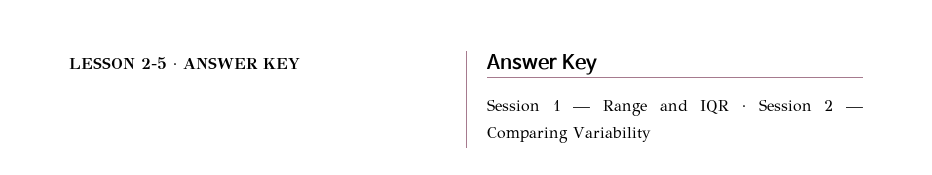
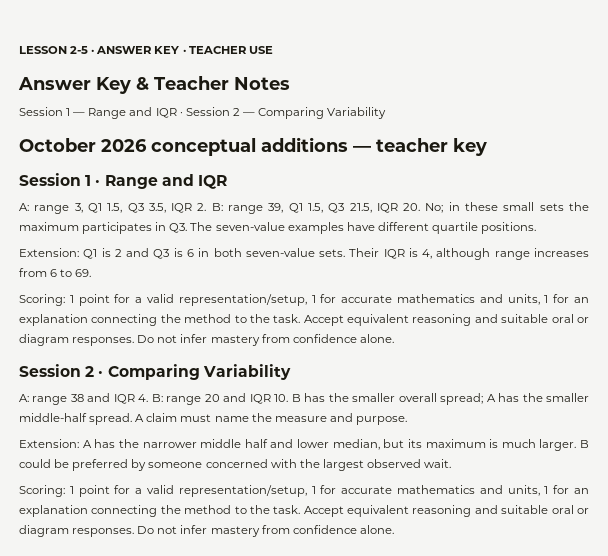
(300, 63) none -> [182,46,273,54] · TEACHER USE
(598, 64) none -> [136,76,290,90] & Teacher Notes
(651, 134) none -> [19,137,487,156] [19,173,227,189] [19,202,589,214] [19,222,537,234] [19,248,589,260] [19,268,92,277] [19,294,589,306] [19,314,589,326] [19,334,394,346] [19,364,291,380] [19,393,590,405] [19,413,407,425] [19,439,589,451] [19,459,452,471] [19,485,589,497] [19,505,589,517] [19,525,394,537] // October 2026 conceptual additions — teacher key // Session 1 · Range and IQR // A: range 3, Q1 1.5, Q3 3.5, IQR 2. B: range 39, Q1 1.5, Q3 21.5, IQR 20. No; in these small sets the maximum participates in Q3. The seven-value examples have different quartile positions. // Extension: Q1 is 2 and Q3 is 6 in both seven-value sets. Their IQR is 4, although range increases from 6 to 69. // Scoring: 1 point for a valid representation/setup, 1 for accurate mathematics and units, 1 for an explanation connecting the method to the task. Accept equivalent reasoning and suitable oral or diagram responses. Do not infer mastery from confidence alone. // Session 2 · Comparing Variability // A: range 38 and IQR 4. B: range 20 and IQR 10. B has the smaller overall spread; A has the smaller middle-half spread. A claim must name the measure and purpose. // Extension: A has the narrower middle half and lower median, but its maximum is much larger. B could be preferred by someone concerned with the largest observed wait. // Scoring: 1 point for a valid representation/setup, 1 for accurate mathematics and units, 1 for an explanation connecting the method to the task. Accept equivalent reasoning and suitable oral or diagram responses. Do not infer mastery from confidence alone.

